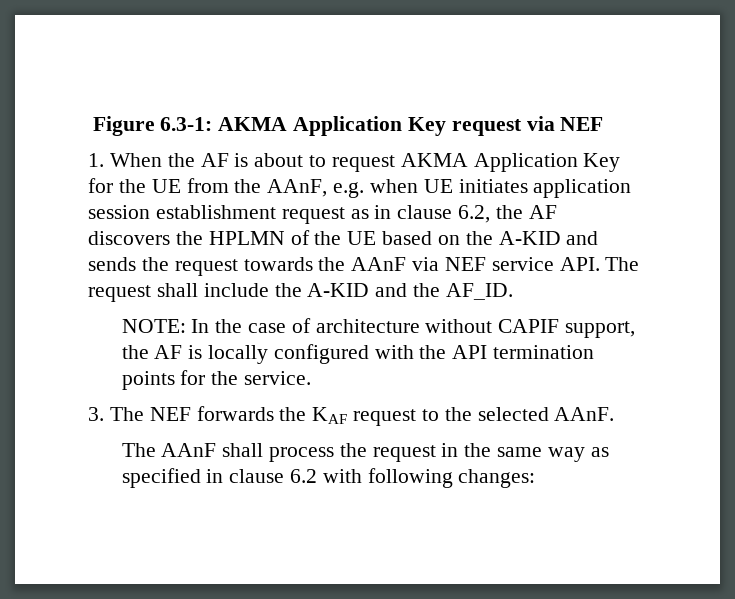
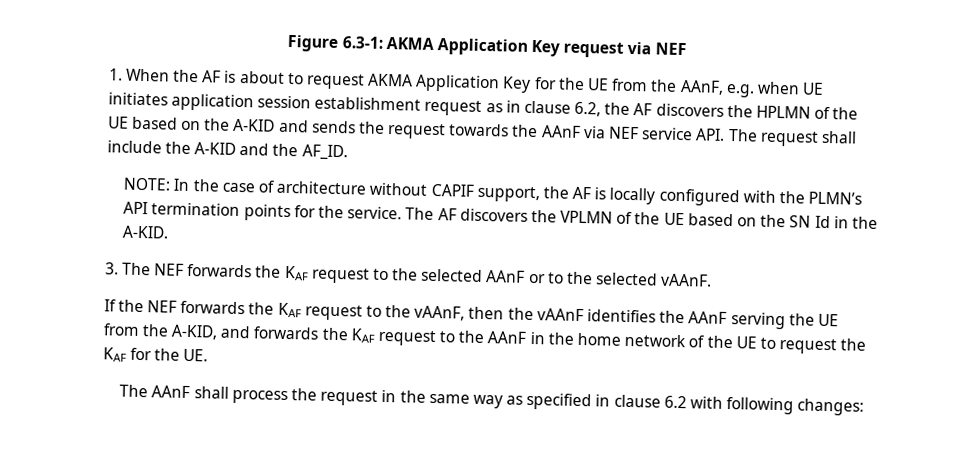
(447, 352) none -> [808,191,863,205] PLMN’s
(311, 378) none -> [405,207,878,230] [122,225,170,239] The AF discovers the VPLMN of the UE based on the SN Id in the A-KID.
[554,407,615,421] AAnF. -> [486,270,713,287] [103,299,839,330] [102,323,867,355] [102,347,209,362] AAnF or to the selected vAAnF. // If the NEF forwards the KAF request to the vAAnF, then the vAAnF identifies the AAnF serving the UE from the A-KID, and forwards the KAF request to the AAnF in the home network of the UE to request the KAF for the UE.

